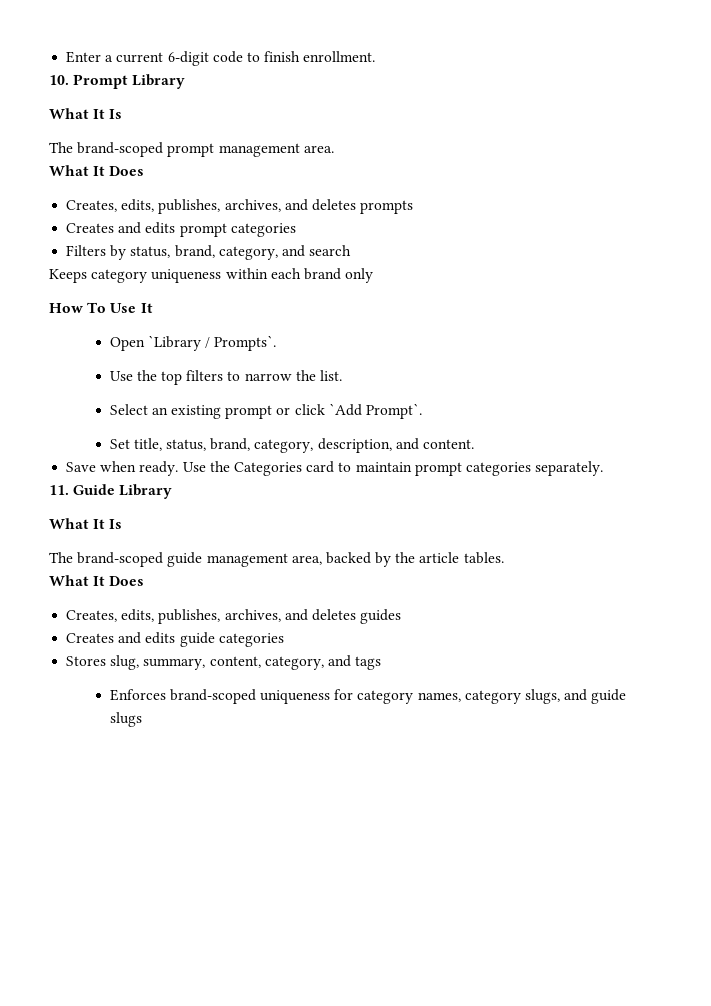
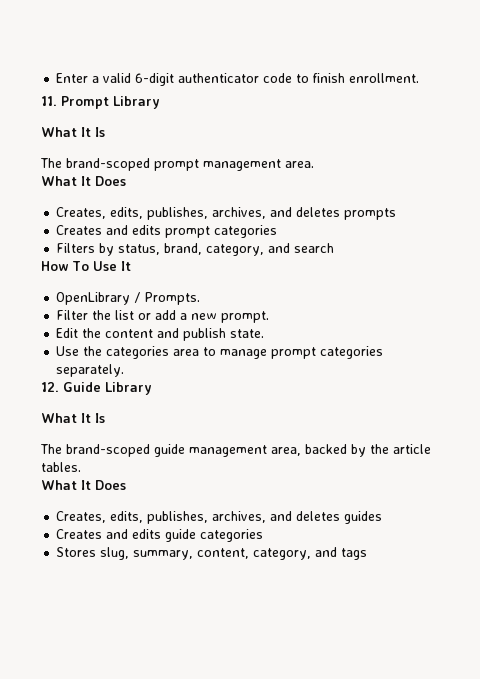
[116,51,209,66] current 6-digit -> [103,73,260,86] valid 6-digit authenticator
[49,75,69,85] 10. -> [41,96,57,106] 11.
[49,268,374,283] [49,302,153,313] [109,335,277,351] [109,370,343,385] [109,403,423,419] [109,438,475,453] [66,461,412,476] Keeps category uniqueness within each brand only // How To Use It // Open `Library / Prompts`. // Use the top filters to narrow the list. // Select an existing prompt or click `Add Prompt`. // Set title, status, brand, category, description, and content. // Save when ready. Use the Categories card to maintain -> [41,261,131,271] [56,292,201,305] [56,310,270,323] [56,328,265,341] [56,346,268,359] How To Use It // OpenLibrary / Prompts. // Filter the list or add a new prompt. // Edit the content and publish state. // Use the categories area to manage
[49,485,69,495] 11. -> [41,382,59,392] 12.
[109,689,627,704] [109,712,142,727] // Enforces brand-scoped uniqueness for category names, category slugs, and guide slugs -> (368, 554) none

